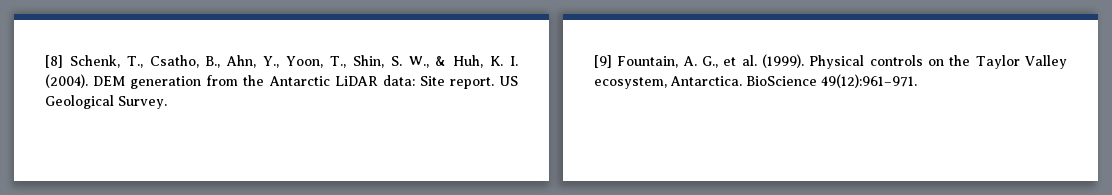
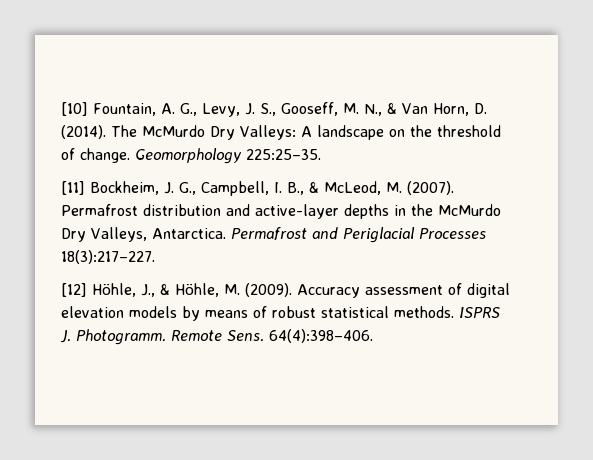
[45,55,519,68] [45,74,519,89] [45,95,167,109] [594,54,1067,69] [594,74,917,89] [8] Schenk, T., Csatho, B., Ahn, Y., Yoon, T., Shin, S. W., & Huh, K. I. (2004). DEM generation from the Antarctic LiDAR data: Site report. US Geological Survey. // [9] Fountain, A. G., et al. (1999). Physical controls on the Taylor Valley ecosystem, Antarctica. BioScience 49(12):961–971. -> [61,102,487,117] [61,125,501,140] [61,148,321,164] [61,181,454,196] [61,204,501,219] [61,227,486,243] [61,250,155,264] [61,283,510,298] [61,306,500,321] [60,329,373,345] [10] Fountain, A. G., Levy, J. S., Gooseff, M. N., & Van Horn, D. (2014). The McMurdo Dry Valleys: A landscape on the threshold of change. Geomorphology 225:25–35. // [11] Bockheim, J. G., Campbell, I. B., & McLeod, M. (2007). Permafrost distribution and active-layer depths in the McMurdo Dry Valleys, Antarctica. Permafrost and Periglacial Processes 18(3):217–227. // [12] Höhle, J., & Höhle, M. (2009). Accuracy assessment of digital elevation models by means of robust statistical methods. ISPRS J. Photogramm. Remote Sens. 64(4):398–406.

